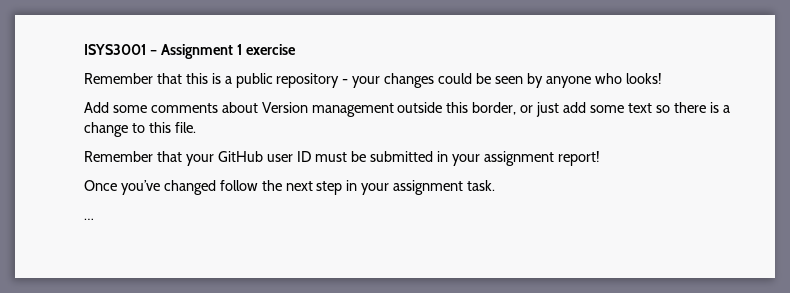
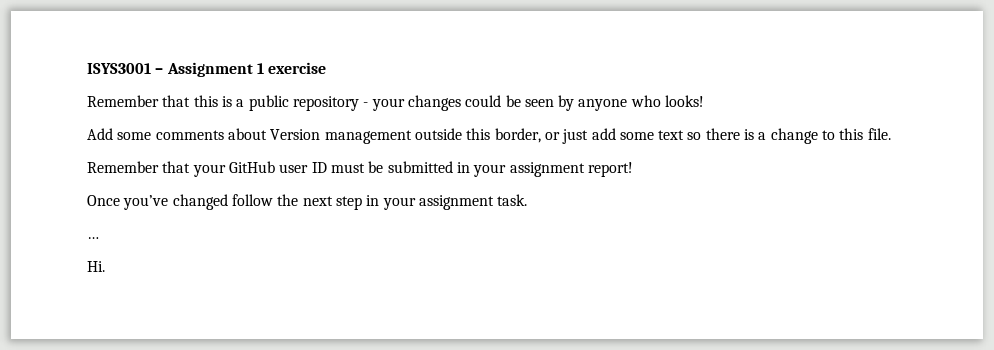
(94, 219) none -> [87,261,105,272] // Hi.

